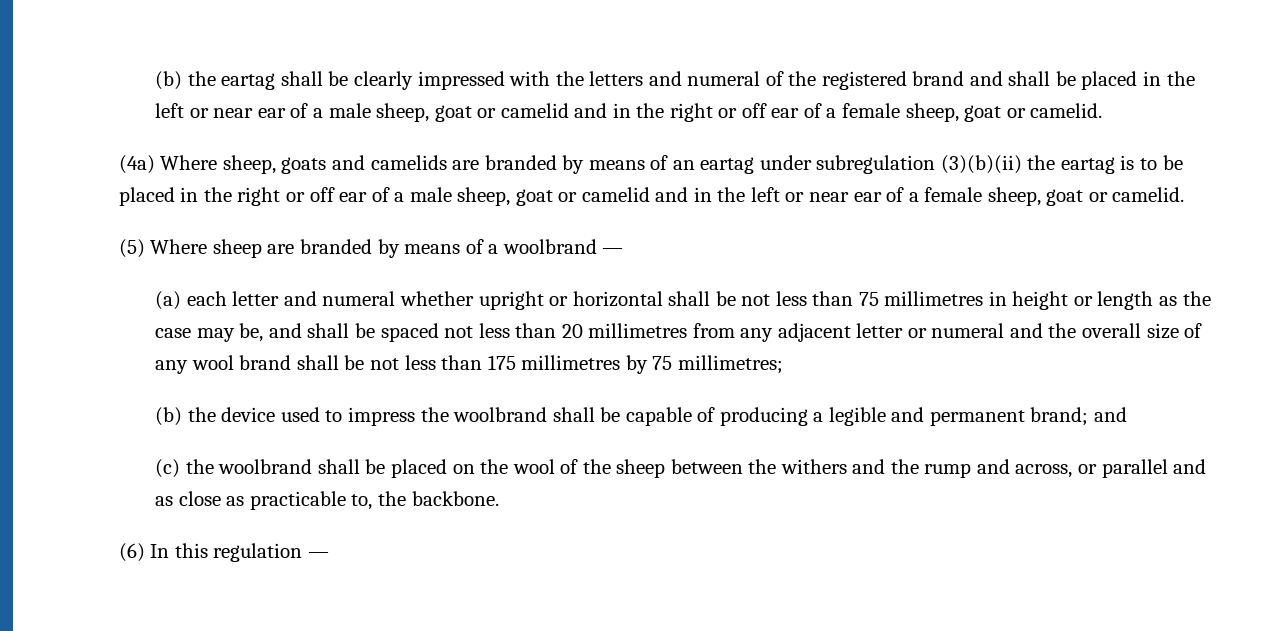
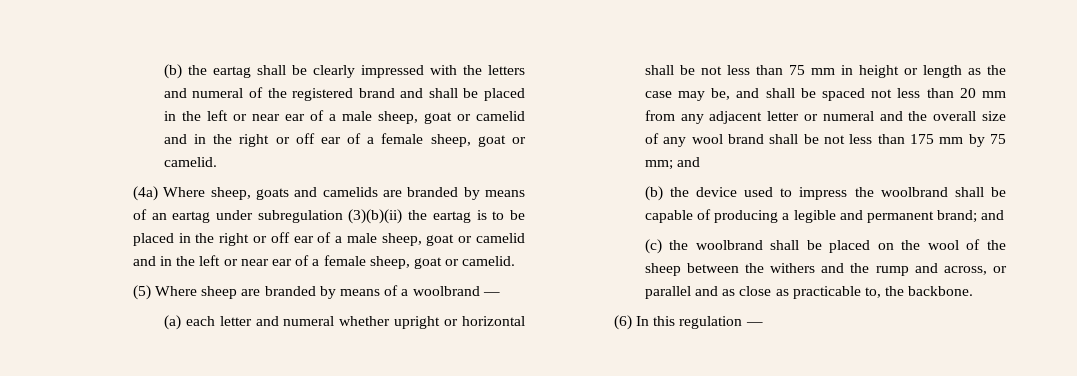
[884,291,984,306] millimetres -> [810,68,835,75] mm
[588,323,688,338] millimetres -> [981,91,1006,98] mm
[521,355,621,370] millimetres -> [939,137,964,144] mm
[677,355,783,374] millimetres; -> [644,157,700,170] mm; and

